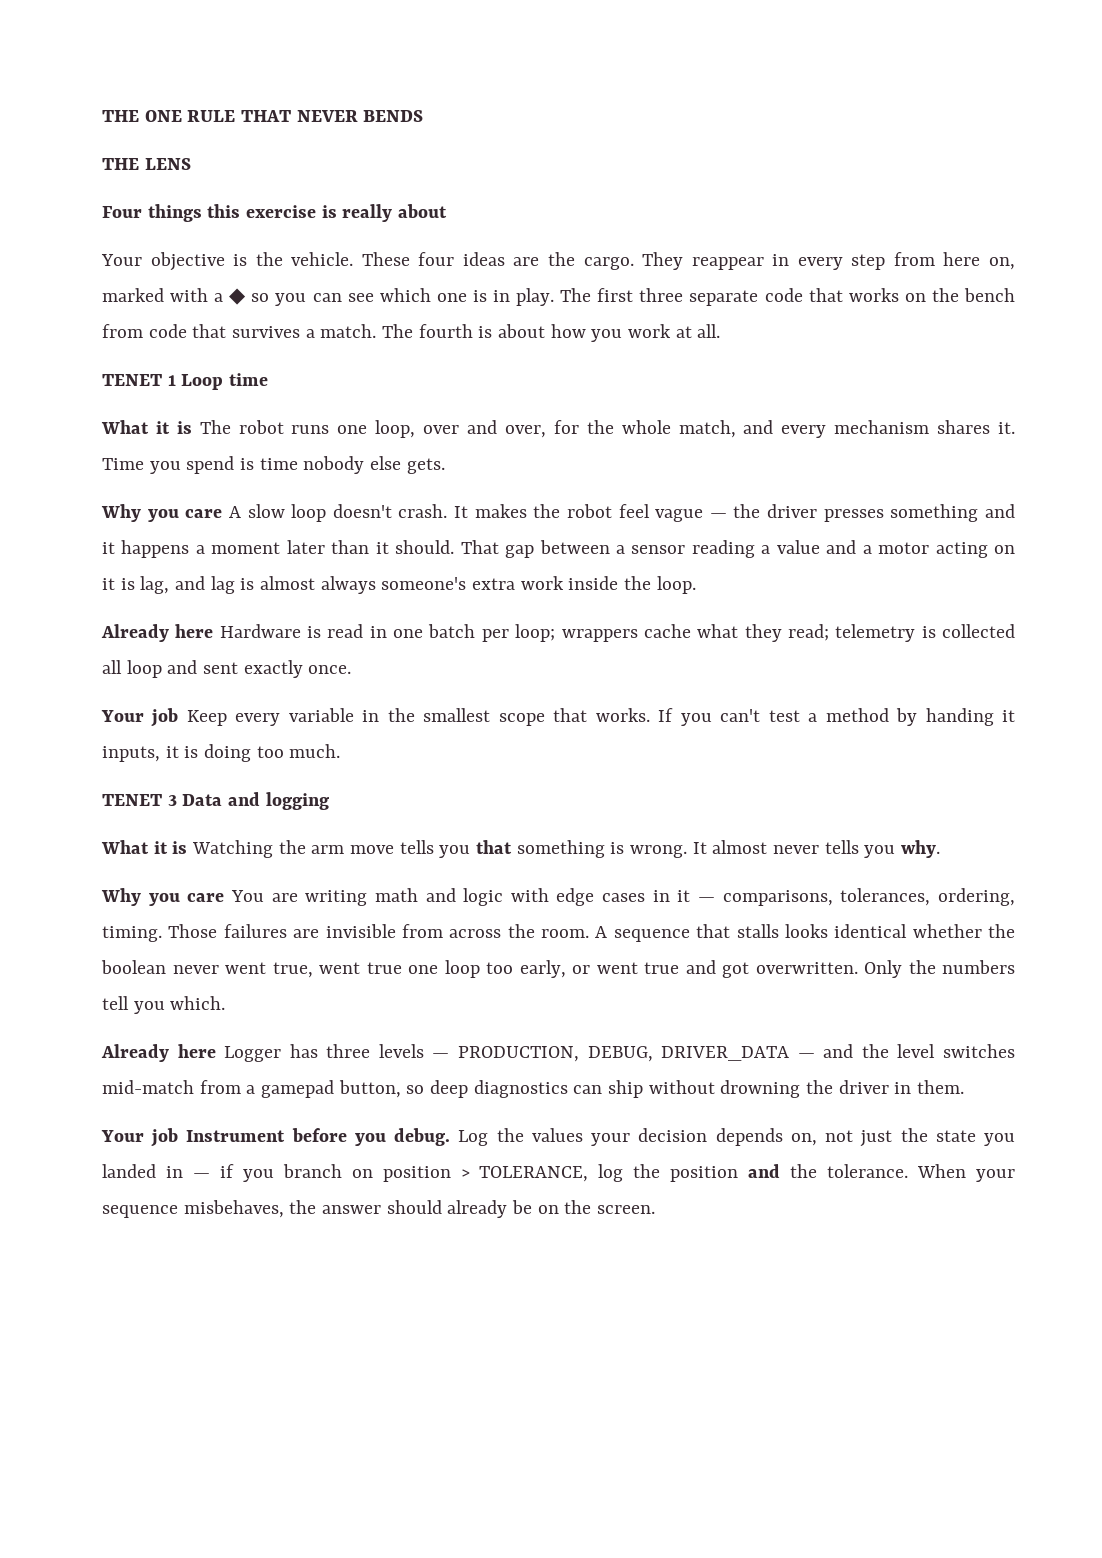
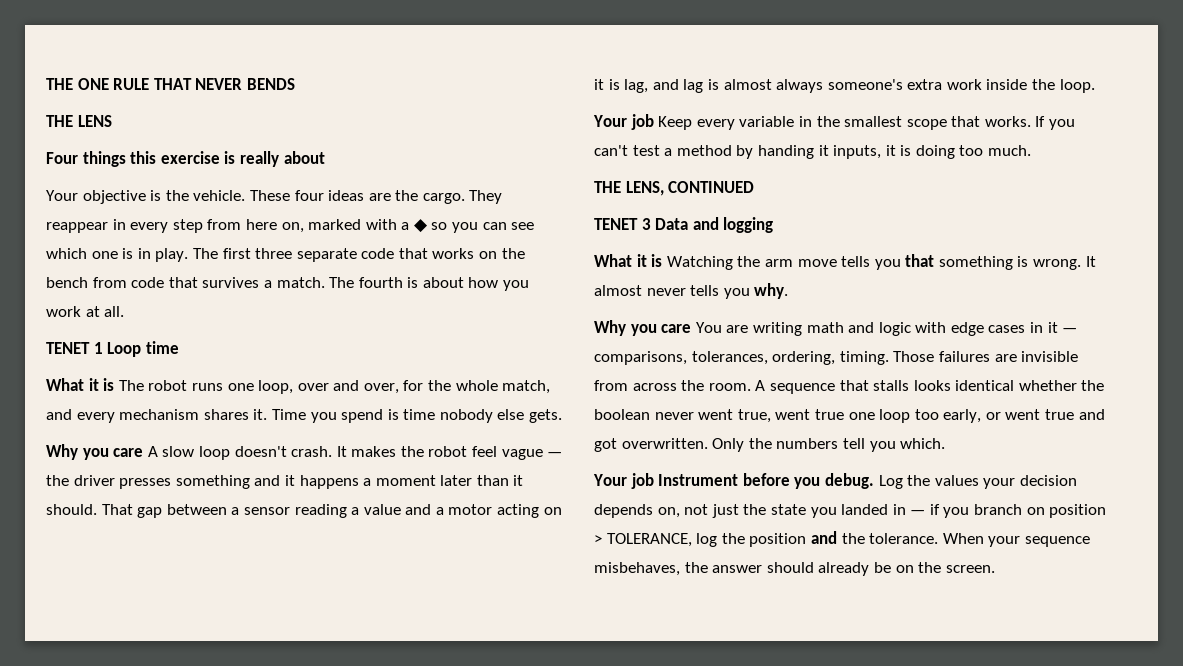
[101,624,1016,642] [102,660,352,678] // Already here Hardware is read in one batch per loop; wrappers cache what they read; telemetry is collected all loop and sent exactly once. -> (1095, 86) none
(341, 751) none -> [594,181,755,196] // THE LENS, CONTINUED
[101,1044,1015,1062] [102,1080,965,1098] // Already here Logger has three levels — PRODUCTION, DEBUG, DRIVER_DATA — and the level switches mid-match from a gamepad button, so deep diagnostics can ship without drowning the driver in them. -> (946, 443) none

